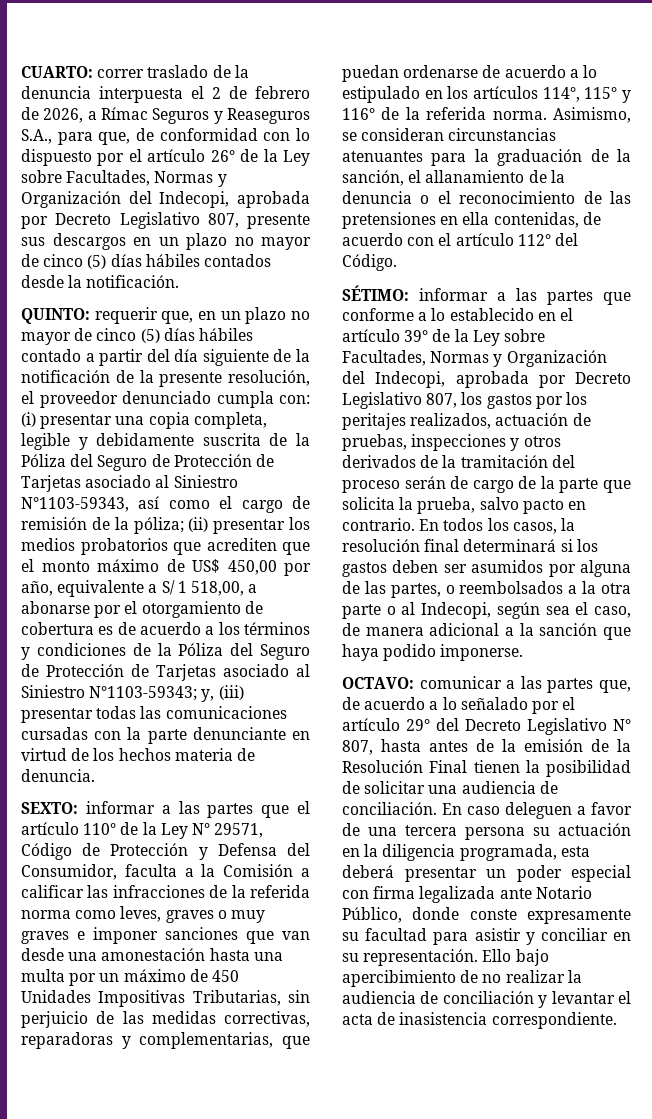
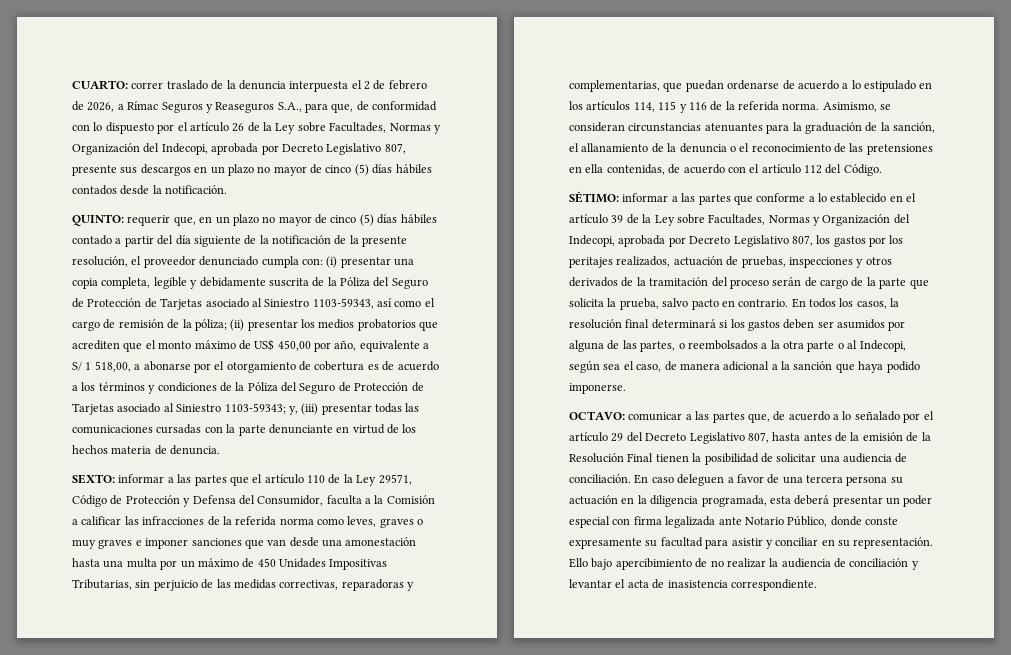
[210,150,235,162] 26° -> [232,123,245,132] 26
[21,497,129,512] N°1103-59343, -> [312,298,374,309] 1103-59343,
[89,686,198,701] N°1103-59343; -> [224,403,286,414] 1103-59343;
[83,822,210,839] 110° de la Ley N° -> [307,474,377,486] 110 de la Ley
[542,87,631,103] [342,108,375,120] 114°, 115° y 116° -> [633,101,707,113] 114, 115 y 116
[517,234,551,246] 112° -> [804,165,822,174] 112
[404,330,429,342] 39° -> [611,215,624,223] 39
[406,719,430,731] 29° -> [611,433,624,442] 29
[613,719,631,731] N° -> (745, 438) none

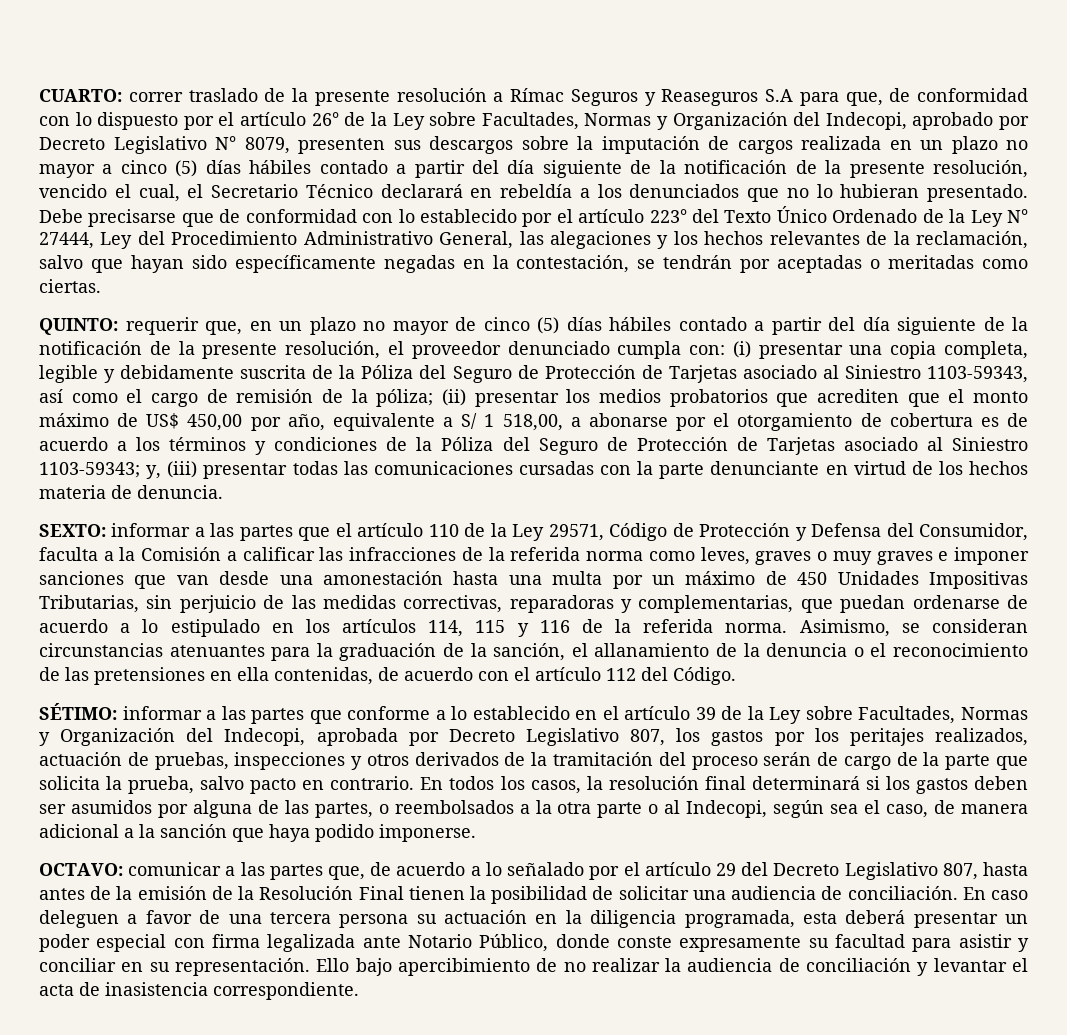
[238,80,427,92] [72,101,115,112] denuncia interpuesta el 2 de febrero de 2026, -> [314,88,487,106] presente resolución
[277,102,302,112] S.A., -> [765,89,793,102] S.A
[232,123,245,132] 26 -> [311,112,339,126] 26°
[211,143,406,155] [72,164,432,176] [72,185,228,195] aprobada por Decreto Legislativo 807, presente sus descargos en un plazo no mayor de cinco (5) días hábiles contados desde la notificación. -> [912,112,1029,130] [39,136,1028,154] [39,160,1029,178] [39,184,1028,202] [39,206,1029,227] [39,231,1028,249] [39,255,1028,273] [39,279,101,293] aprobado por Decreto Legislativo N° 8079, presenten sus descargos sobre la imputación de cargos realizada en un plazo no mayor a cinco (5) días hábiles contado a partir del día siguiente de la notificación de la presente resolución, vencido el cual, el Secretario Técnico declarará en rebeldía a los denunciados que no lo hubieran presentado. Debe precisarse que de conformidad con lo establecido por el artículo 223° del Texto Único Ordenado de la Ley N° 27444, Ley del Procedimiento Administrativo General, las alegaciones y los hechos relevantes de la reclamación, salvo que hayan sido específicamente negadas en la contestación, se tendrán por aceptadas o meritadas como ciertas.

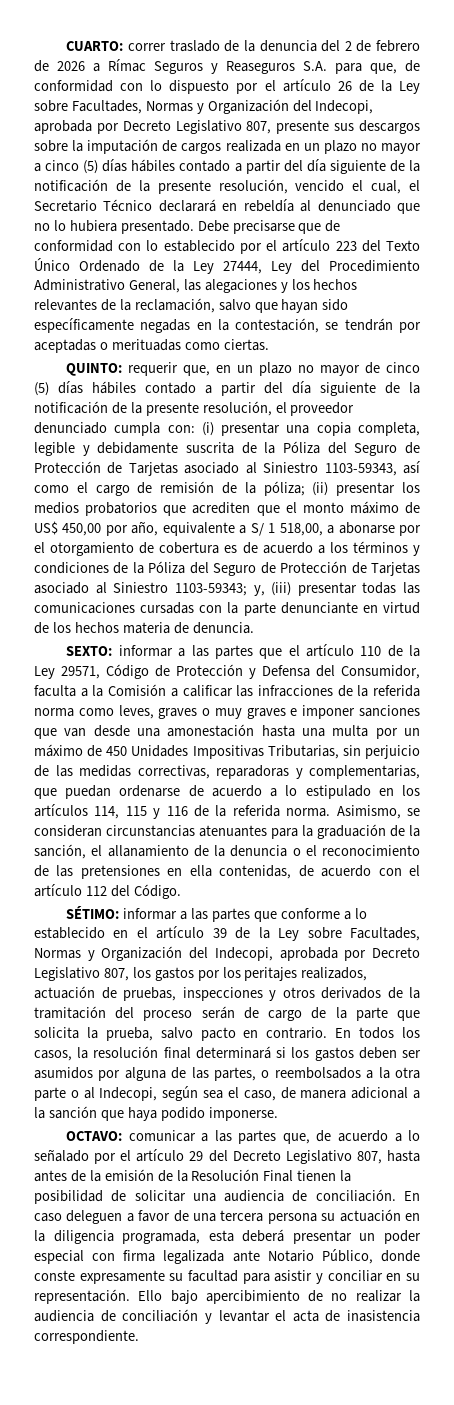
[314,88,487,106] presente resolución -> [259,40,421,52] [34,60,85,72] denuncia del 2 de febrero de 2026
[765,89,793,102] S.A -> [303,61,327,71] S.A.
[311,112,339,126] 26° -> [337,81,352,91] 26
[912,112,1029,130] [39,136,385,154] aprobado por Decreto Legislativo N° 8079, presenten -> [34,120,330,134] aprobada por Decreto Legislativo 807, presente
[579,184,740,198] a los denunciados -> [300,200,391,212] al denunciado
[840,184,920,198] hubieran -> [69,220,117,232] hubiera
[649,209,687,223] 223° -> [335,241,357,251] 223
[1007,209,1029,223] N° -> (214, 267) none
[888,255,975,269] meritadas -> [111,339,181,351] merituadas

